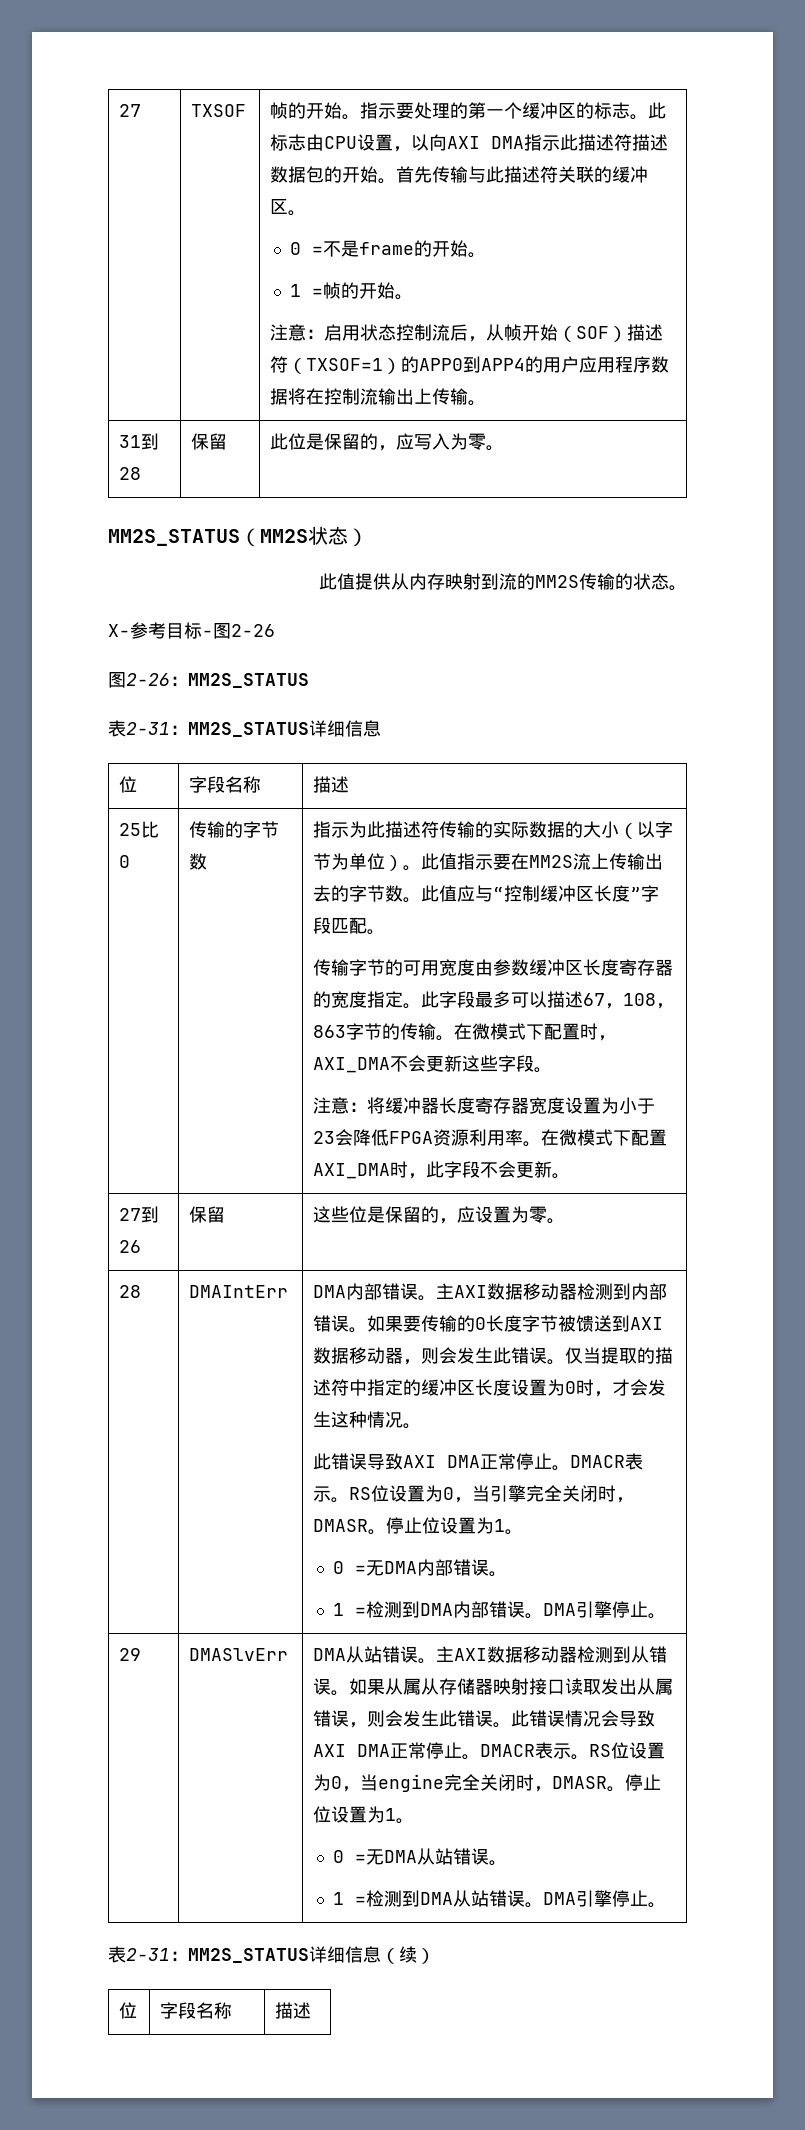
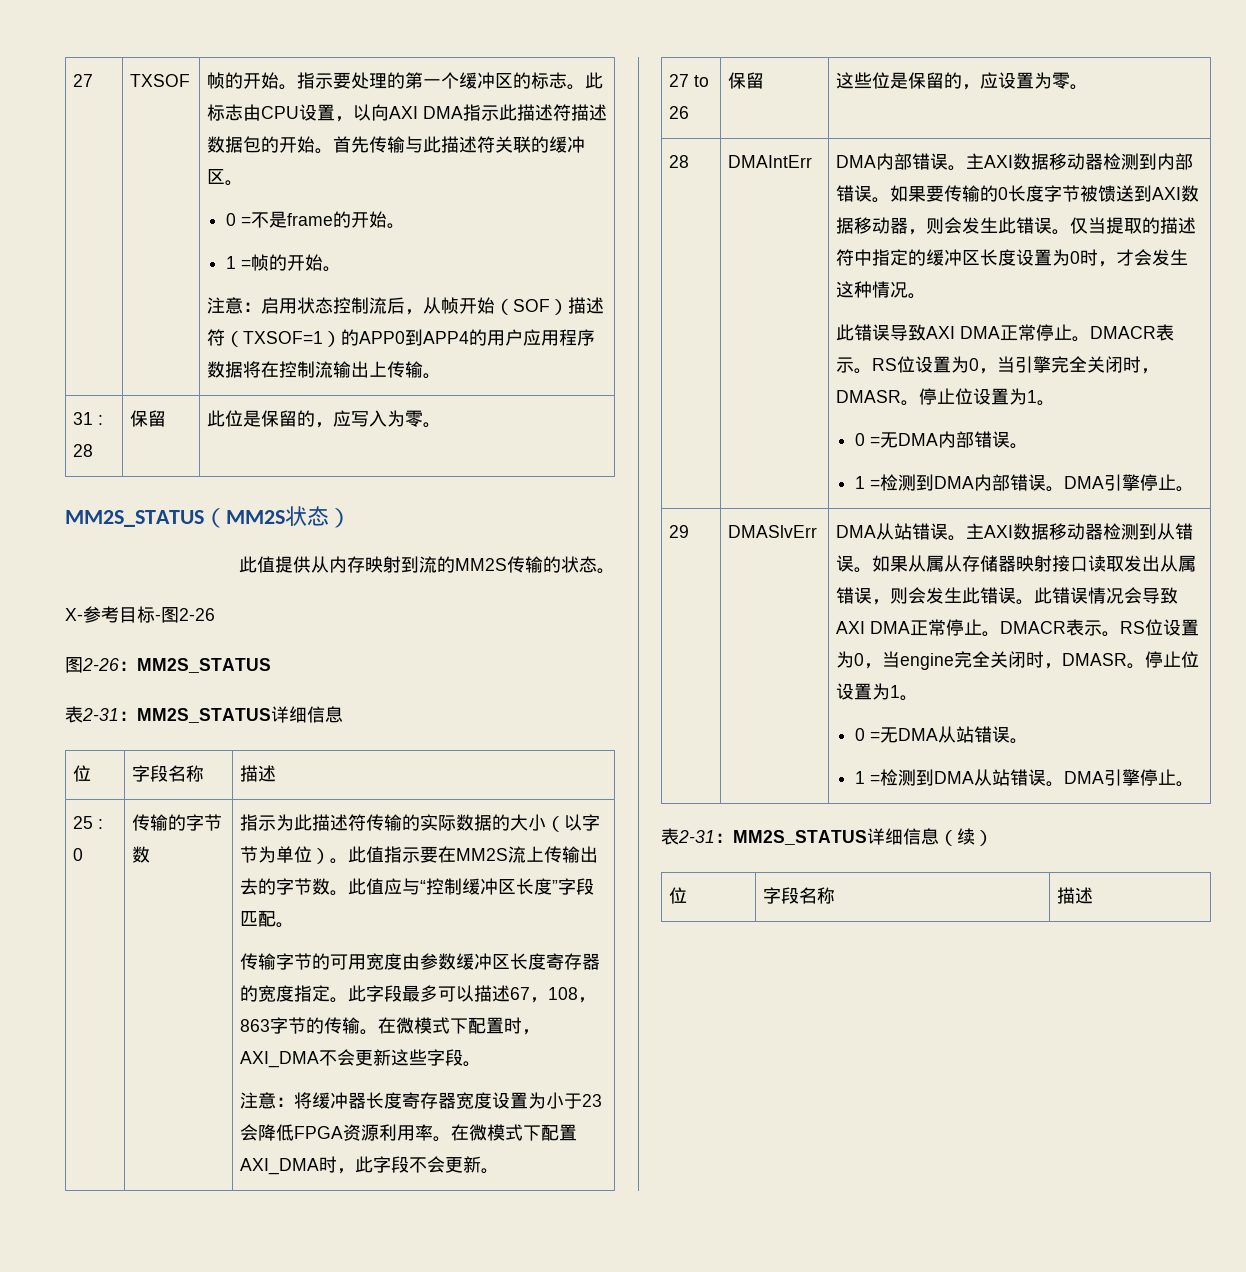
[141,433,160,450] 到 -> [97,415,103,425] :
[141,821,160,838] 比 -> [97,819,103,829] :
[141,1206,160,1223] 到 -> [693,75,709,87] to

